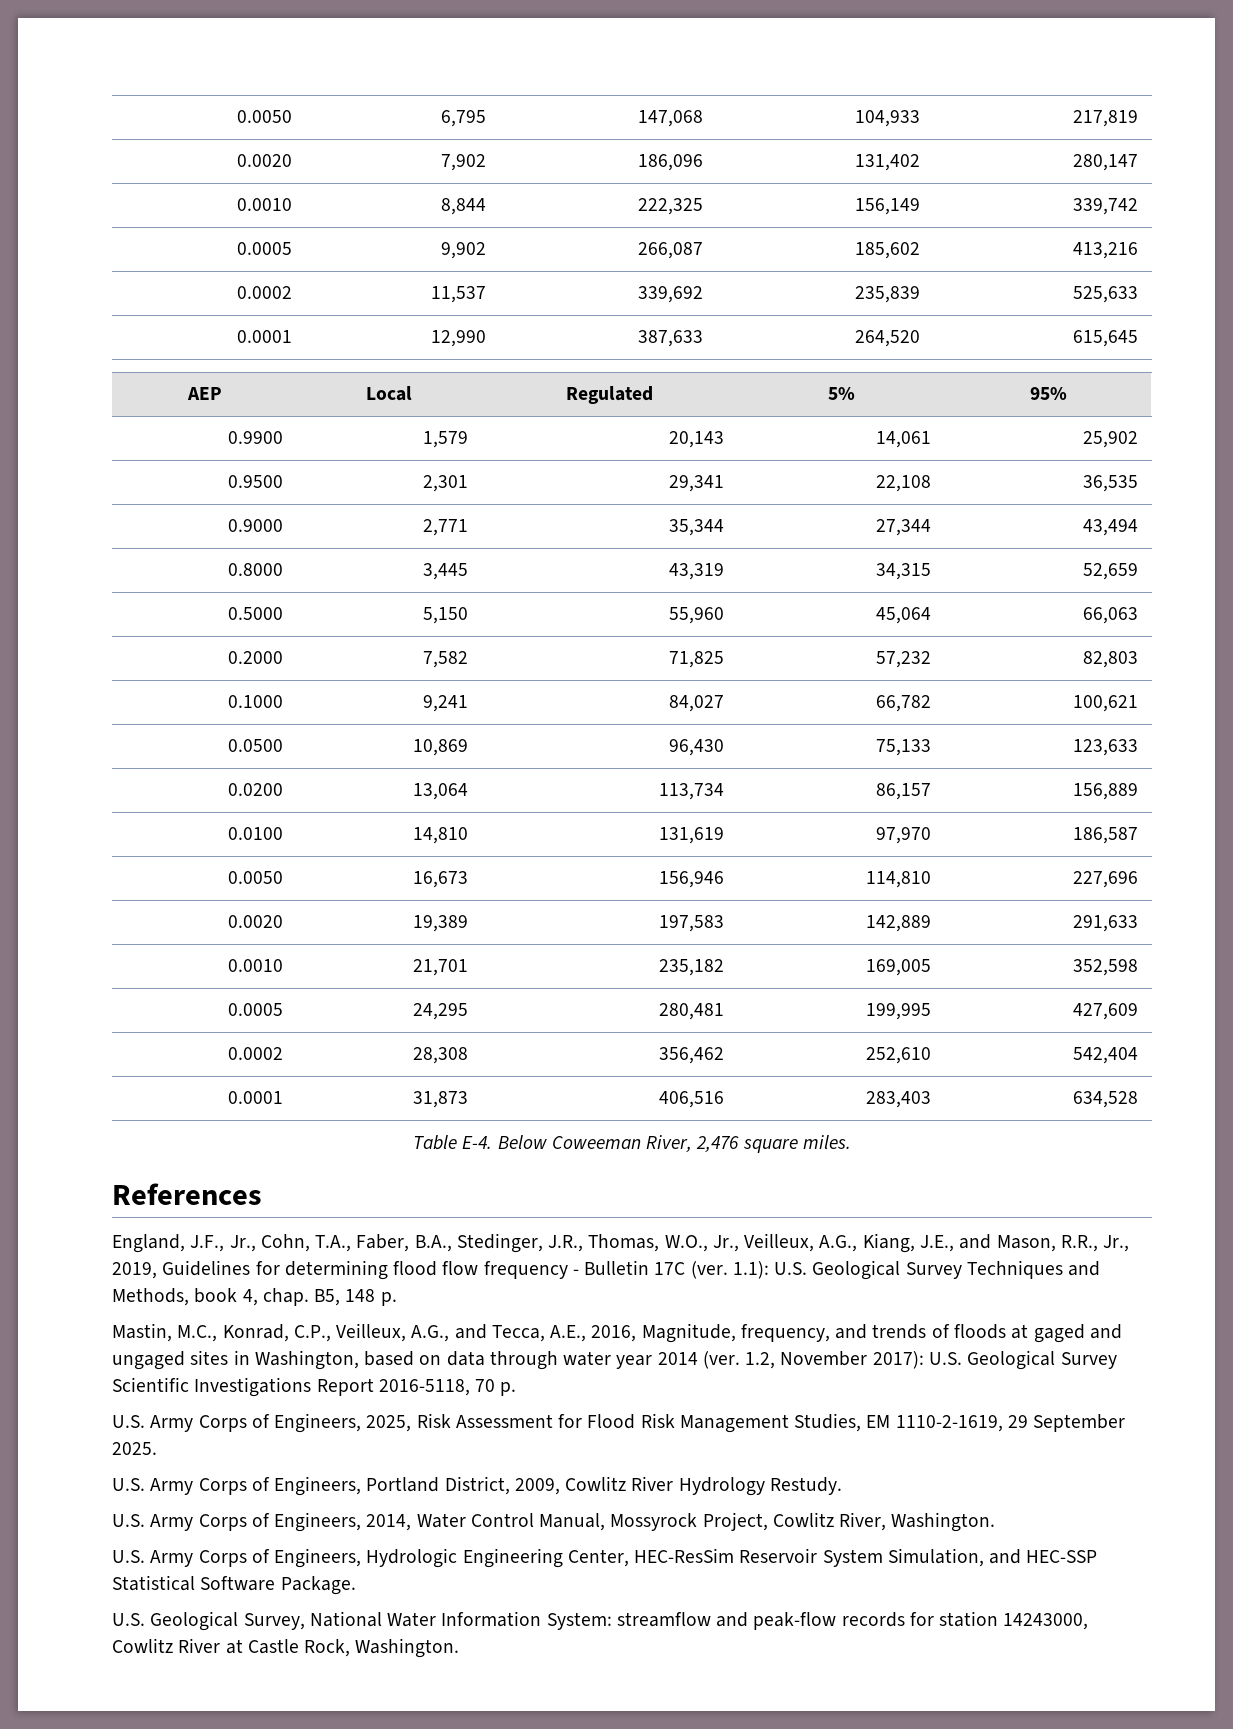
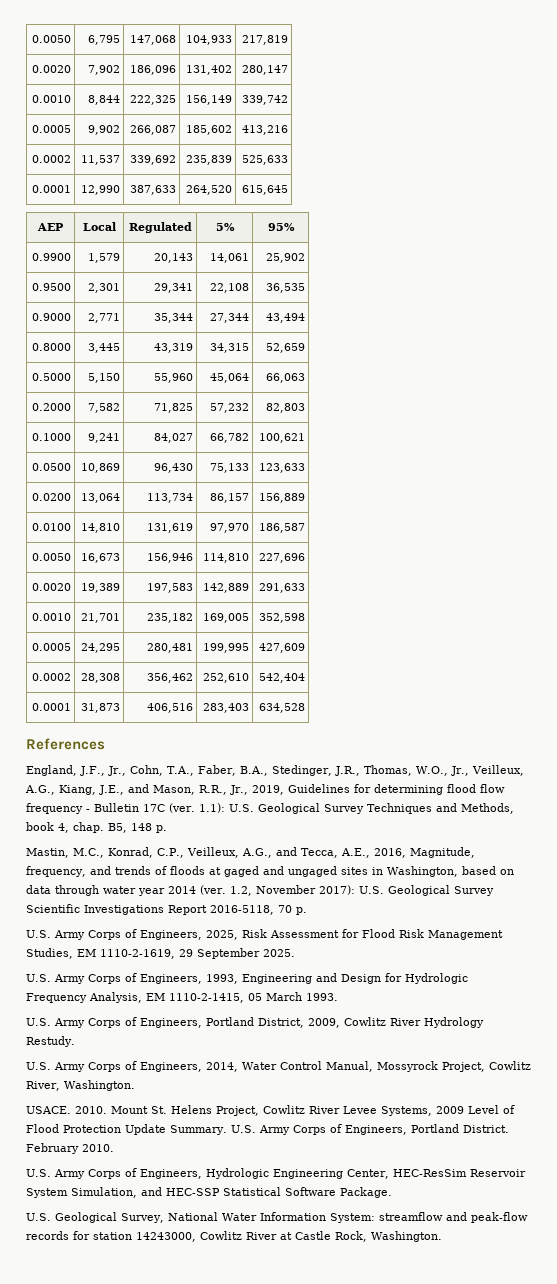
[413,1135,851,1153] // Table E-4. Below Coweeman River, 2,476 square miles. -> (305, 708) none
(157, 1448) none -> [26,973,468,984] [26,992,338,1003] // U.S. Army Corps of Engineers, 1993, Engineering and Design for Hydrologic Frequency Analysis, EM 1110-2-1415, 05 March 1993.
(996, 1522) none -> [26,1105,515,1116] [26,1124,509,1135] [26,1143,114,1154] // USACE. 2010. Mount St. Helens Project, Cowlitz River Levee Systems, 2009 Level of Flood Protection Update Summary. U.S. Army Corps of Engineers, Portland District. February 2010.

